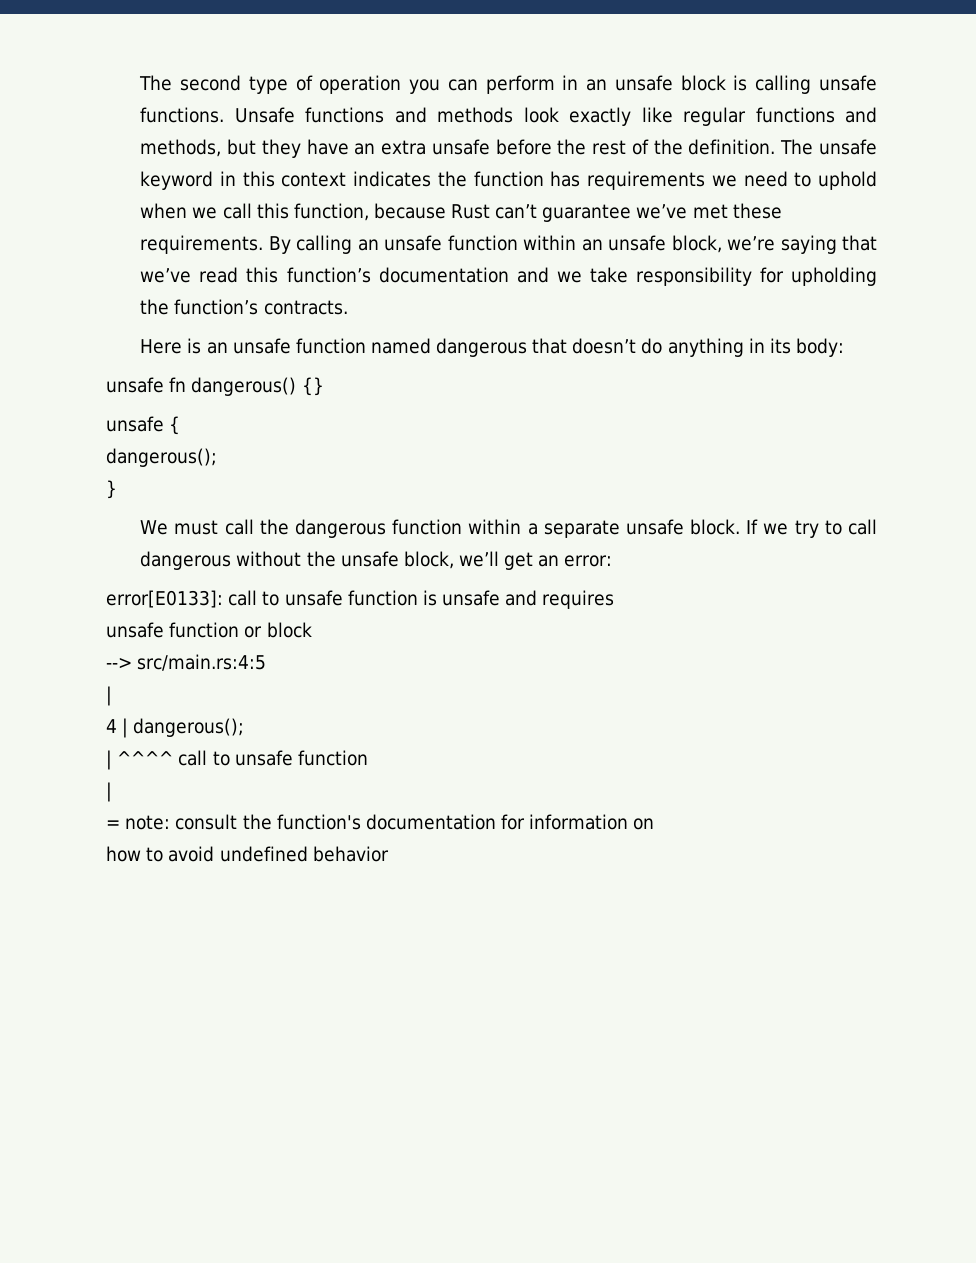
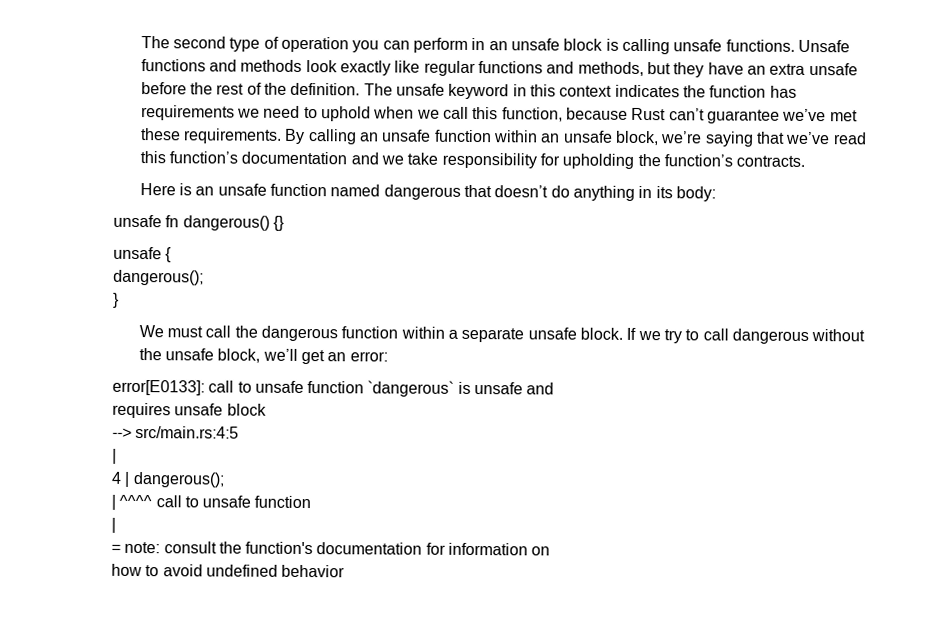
(418, 598) none -> [367,380,455,397] `dangerous`
(538, 598) none -> (555, 388) //
[106,622,263,638] // unsafe function or -> [174,403,224,416] unsafe

